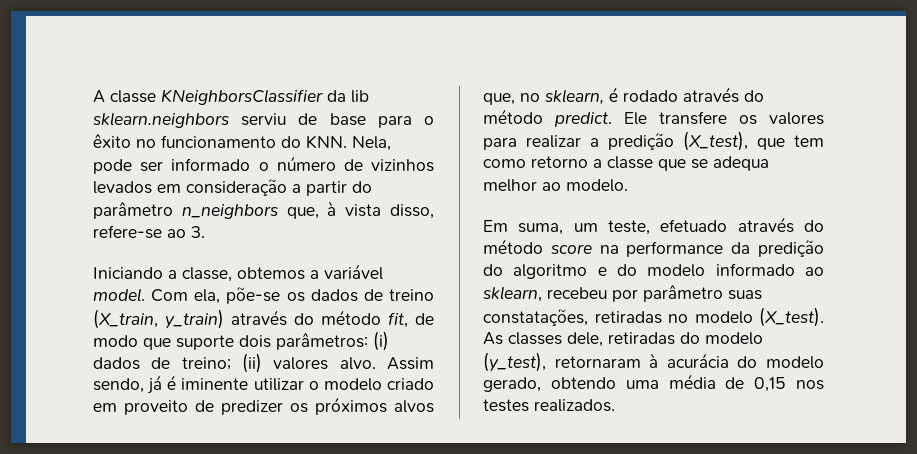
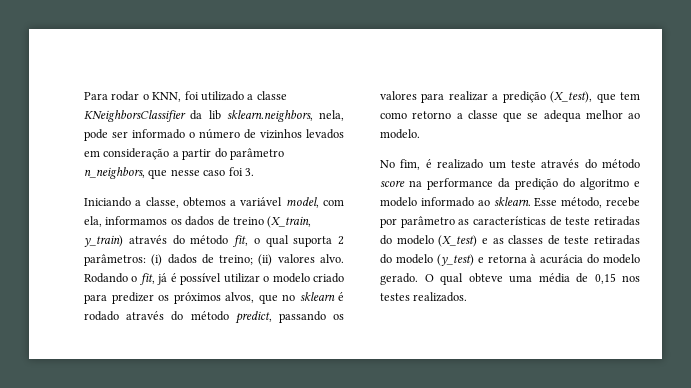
[93,89,369,105] [93,112,434,128] [93,134,391,151] A classe KNeighborsClassifier da lib sklearn.neighbors serviu de base para o êxito no funcionamento do KNN. Nela, -> [84,91,287,102] [84,110,344,122] Para rodar o KNN, foi utilizado a classe KNeighborsClassifier da lib sklearn.neighbors, nela,
[181,201,435,219] [93,225,186,239] n_neighbors que, à vista disso, refere-se ao -> [84,167,243,179] n_neighbors, que nesse caso foi
[93,287,281,304] model. Com ela, põe-se -> [285,197,344,208] [84,216,168,227] model, com ela, informamos
[415,313,434,325] [93,335,271,350] de modo que suporte dois -> [253,235,344,247] o qual suporta 2
[387,357,434,370] [93,378,144,393] Assim sendo, -> [84,273,155,285] Rodando o fit,
[181,378,249,390] iminente -> [180,273,222,285] possível
[93,397,434,415] [483,89,604,105] em proveito de predizer os próximos alvos que, no sklearn, -> [84,292,335,304] para predizer os próximos alvos, que no sklearn
[554,111,727,127] predict. Ele transfere -> [234,311,326,324] predict, passando
[483,219,728,235] Em suma, um teste, efetuado -> [380,159,536,170] No fim, é realizado um teste
[617,264,637,276] do -> (640, 184) none
[483,285,762,302] [483,307,824,327] [483,332,763,347] [483,352,824,372] [483,377,616,392] sklearn, recebeu por parâmetro suas constatações, retiradas no modelo (X_test). As classes dele, retiradas do modelo (y_test), retornaram à acurácia do modelo gerado, obtendo -> [493,197,640,208] [380,216,640,228] [380,235,640,247] [380,254,640,266] [380,273,503,285] sklearn. Esse método, recebe por parâmetro as características de teste retiradas do modelo (X_test) e as classes de teste retiradas do modelo (y_test) e retorna à acurácia do modelo gerado. O qual obteve

